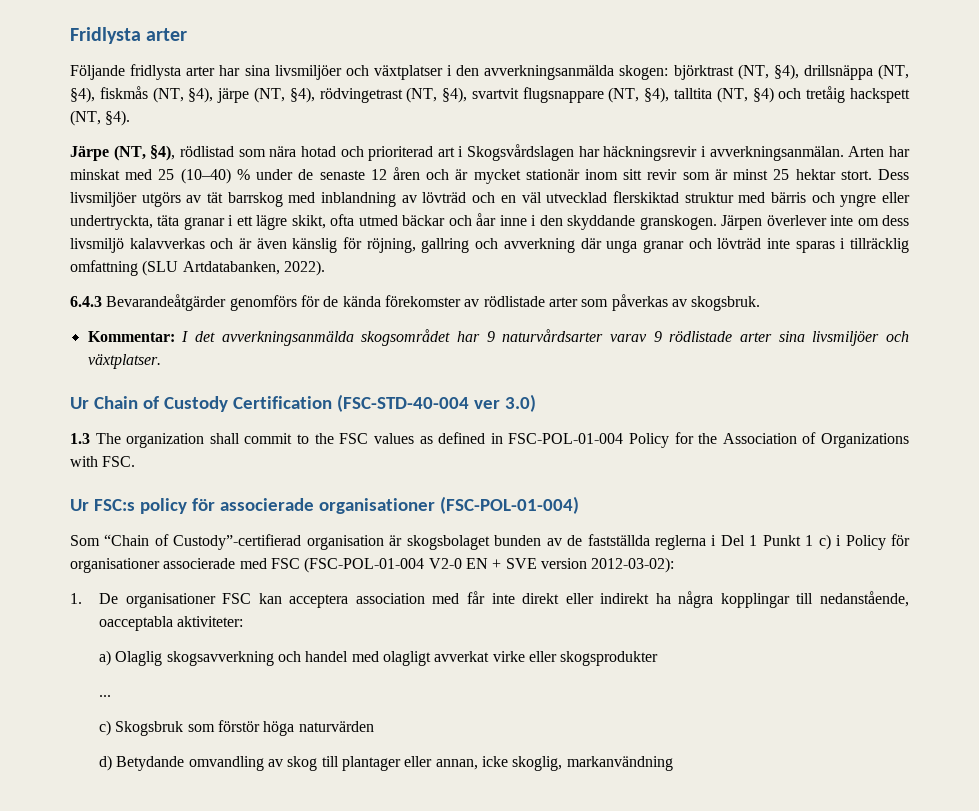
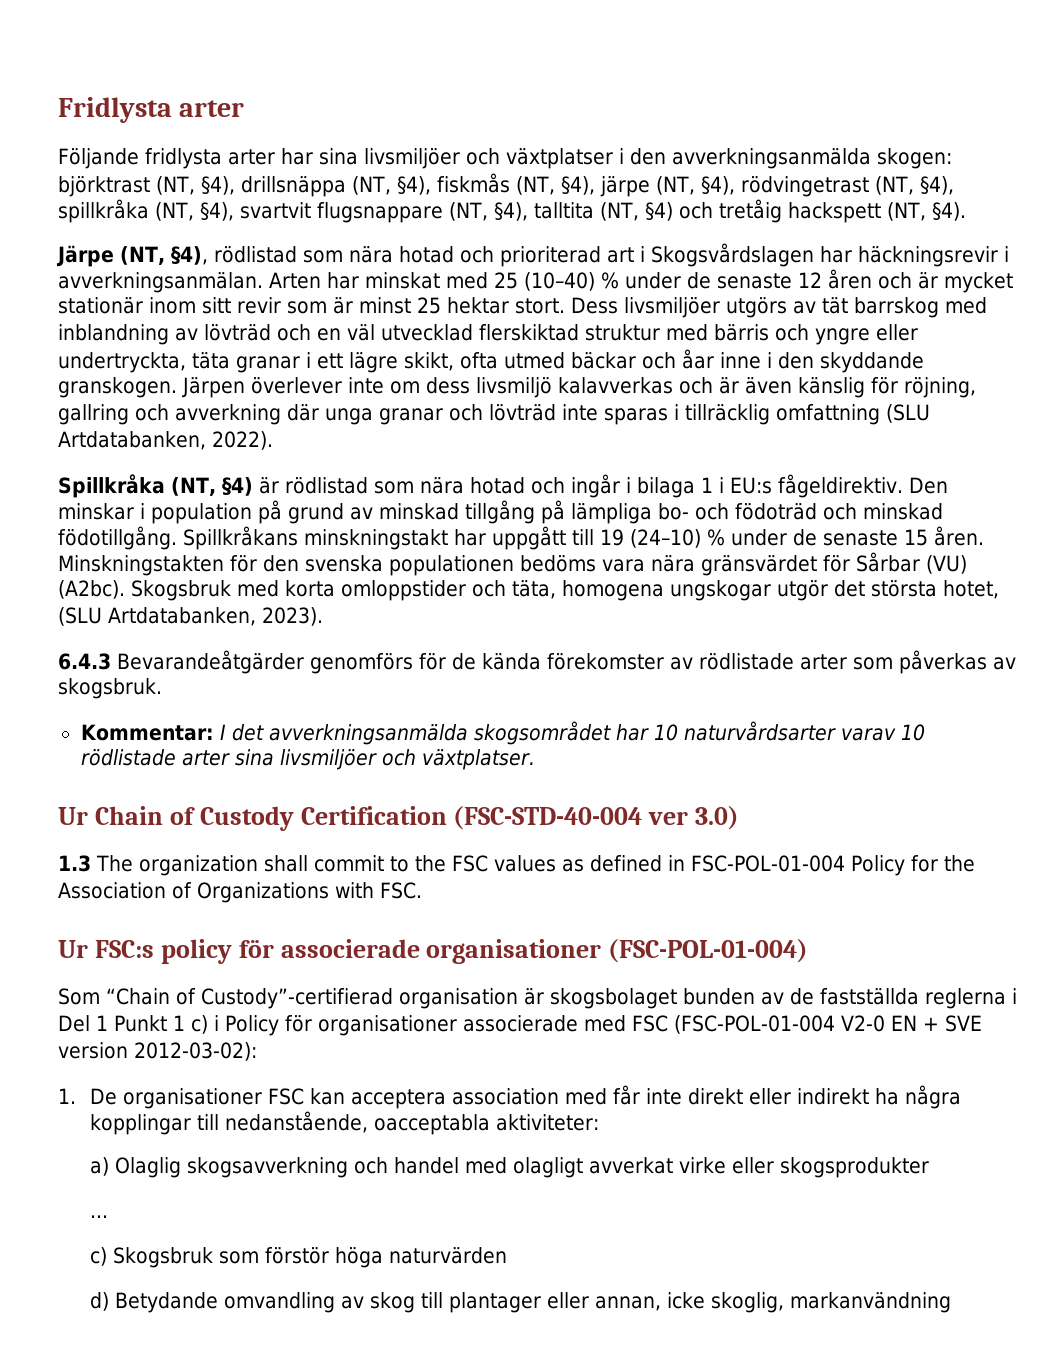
(468, 95) none -> [58,199,234,223] spillkråka (NT, §4),
(325, 268) none -> [58,474,948,498] [58,500,943,524] [58,526,984,550] [58,552,967,576] [58,580,999,601] [58,607,323,626] // Spillkråka (NT, §4) är rödlistad som nära hotad och ingår i bilaga 1 i EU:s fågeldirektiv. Den minskar i population på grund av minskad tillgång på lämpliga bo- och födoträd och minskad födotillgång. Spillkråkans minskningstakt har uppgått till 19 (24–10) % under de senaste 15 åren. Minskningstakten för den svenska populationen bedöms vara nära gränsvärdet för Sårbar (VU) (A2bc). Skogsbruk med korta omloppstider och täta, homogena ungskogar utgör det största hotet, (SLU Artdatabanken, 2023).
[486,331,495,342] 9 -> [653,724,678,741] 10
[653,331,662,342] 9 -> [900,724,925,741] 10

